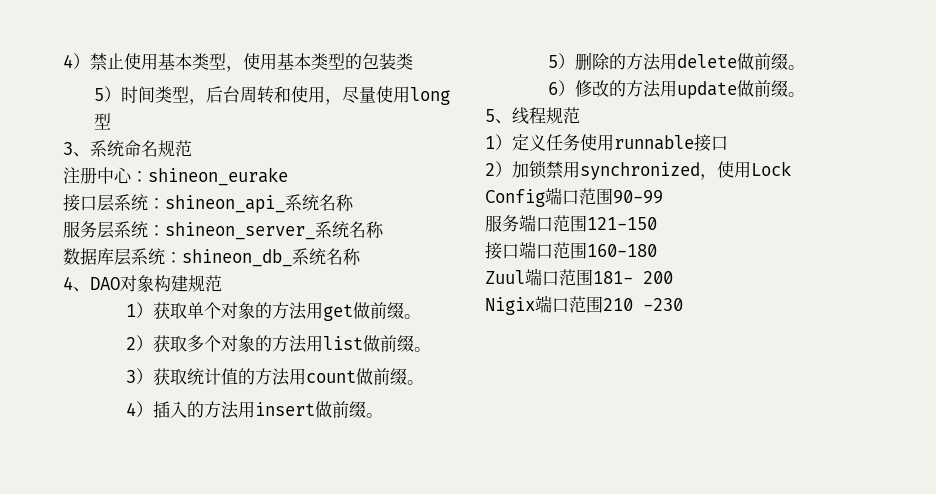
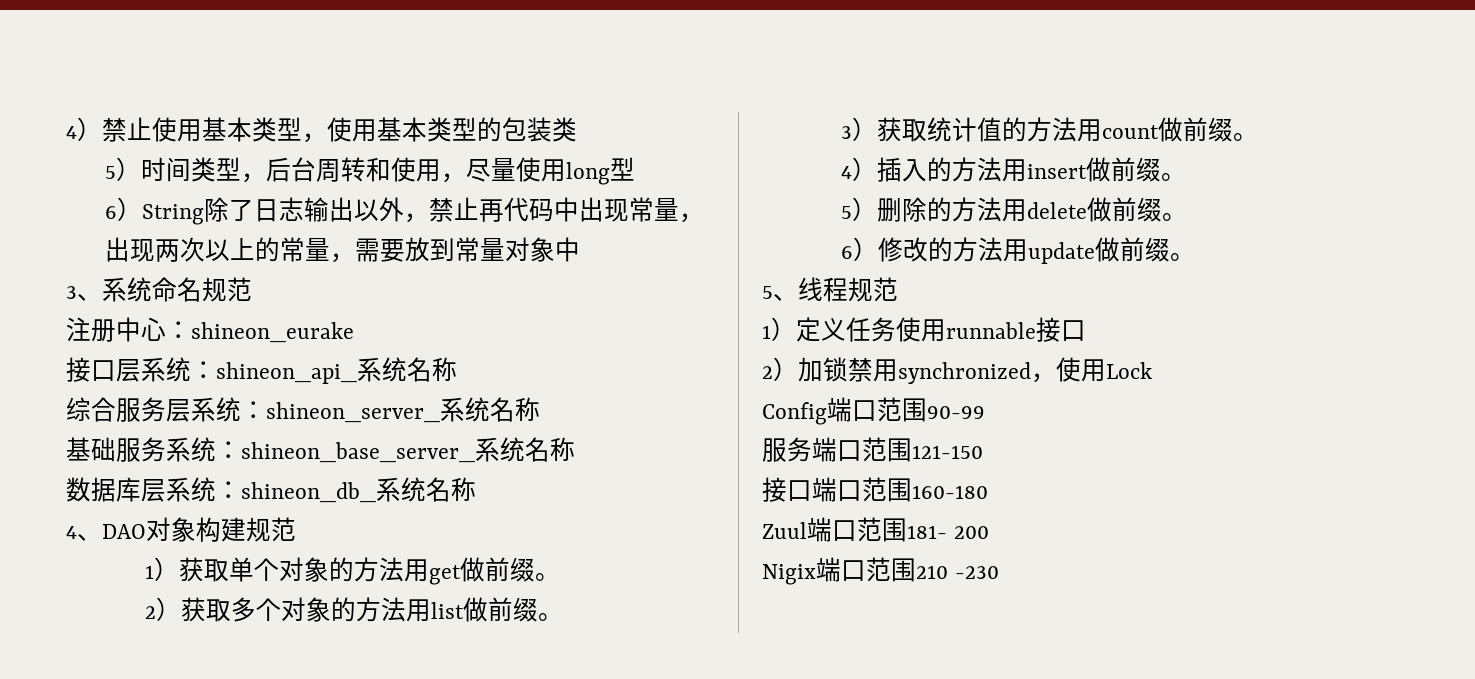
(112, 121) none -> [105,197,705,225] [105,237,581,263] // 6）String除了日志输出以外，禁止再代码中出现常量，出现两次以上的常量，需要放到常量对象中
(354, 202) none -> [66,397,116,422] 综合
(384, 229) none -> [66,437,575,463] // 基础服务系统：shineon_base_server_系统名称

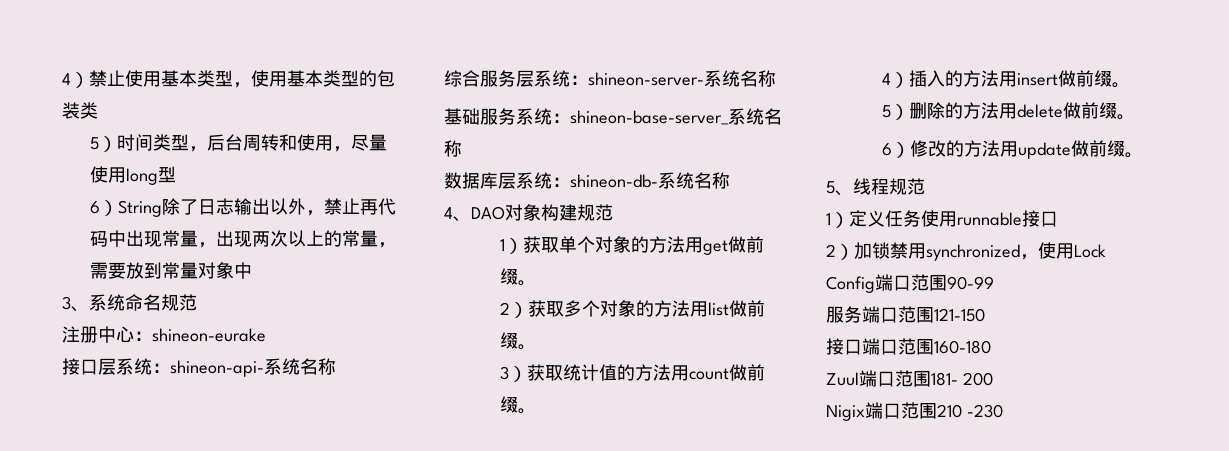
[191,322,354,343] shineon_eurake -> [152,328,266,342] shineon-eurake
[216,362,357,384] shineon_api_ -> [170,360,264,377] shineon-api-
[266,402,440,423] shineon_server_ -> [588,72,704,86] shineon-server-
[241,442,475,463] shineon_base_server_ -> [570,110,729,125] shineon-base-server_
[241,482,376,503] shineon_db_ -> [570,174,658,188] shineon-db-

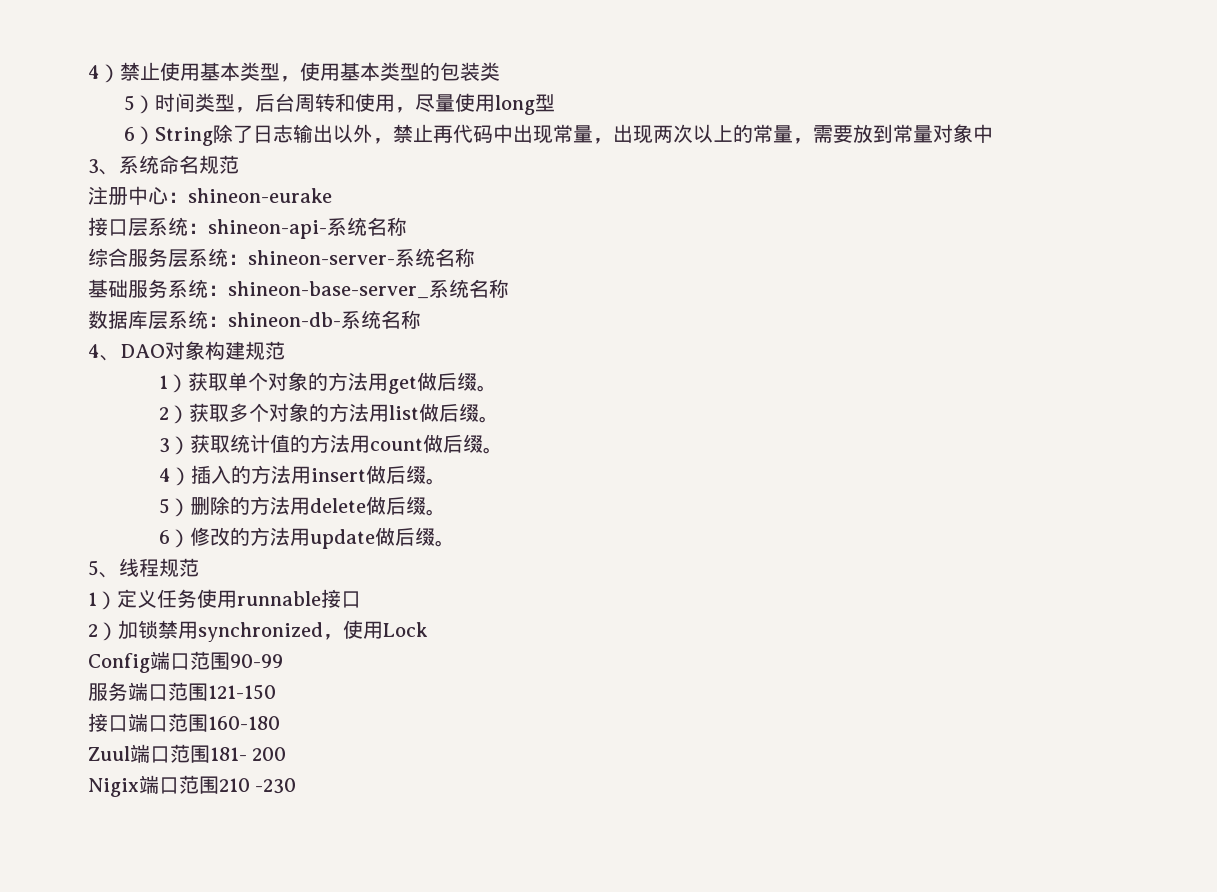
[746,236,765,253] 前 -> [437,372,458,391] 后
[747,300,766,317] 前 -> [439,403,460,422] 后
[747,364,766,381] 前 -> [443,434,464,453] 后
[1076,70,1095,87] 前 -> [386,465,407,484] 后
[1081,102,1100,119] 前 -> [386,496,407,515] 后
[1089,140,1108,157] 前 -> [395,527,416,546] 后

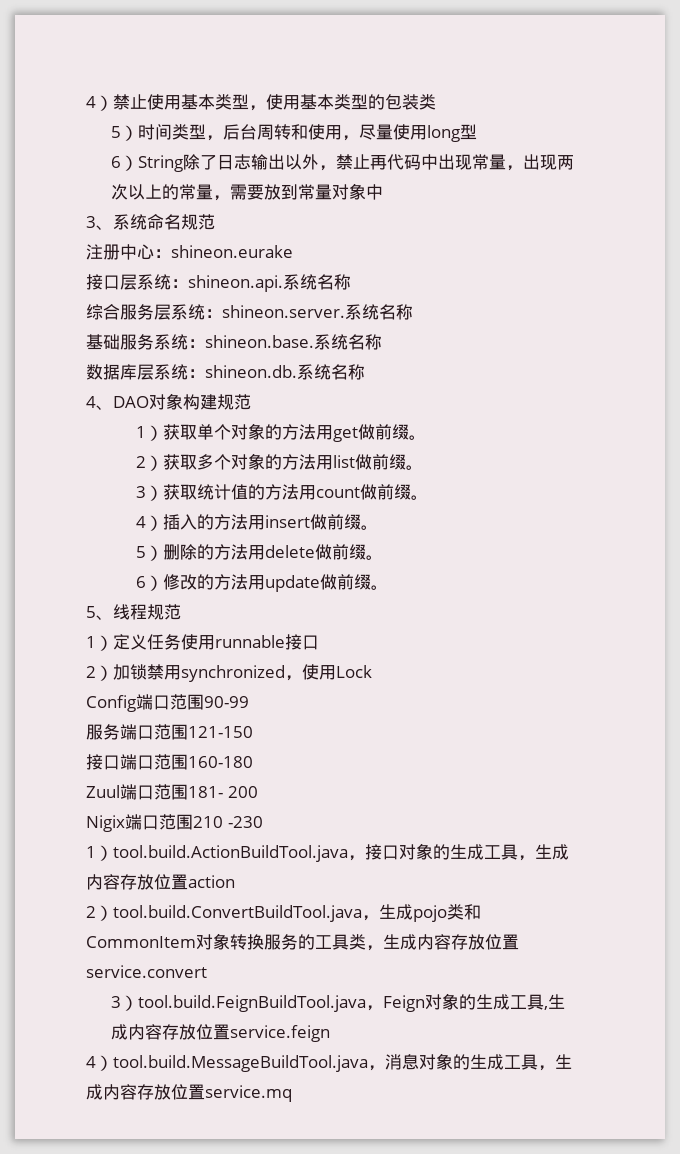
[188,188,332,203] shineon-eurake -> [171,245,293,258] shineon.eurake
[208,219,327,239] shineon-api- -> [188,275,283,292] shineon.api.
[248,250,395,265] shineon-server- -> [222,305,345,318] shineon.server.
[228,281,429,299] shineon-base-server_ -> [205,335,314,348] shineon.base.
[228,312,341,327] shineon-db- -> [205,365,297,378] shineon.db.
[437,372,458,391] 后 -> [374,424,392,440] 前
[439,403,460,422] 后 -> [371,454,389,470] 前
[443,434,464,453] 后 -> [376,484,394,500] 前
[386,465,407,484] 后 -> [326,514,344,530] 前
[386,496,407,515] 后 -> [331,544,349,560] 前
[395,527,416,546] 后 -> [336,574,354,590] 前
(297, 786) none -> [86,843,569,862] [86,874,235,890] [86,904,481,922] [86,933,519,951] [86,965,207,978] [110,993,565,1012] [110,1024,330,1042] [86,1053,572,1072] [86,1084,292,1102] // 1）tool.build.ActionBuildTool.java，接口对象的生成工具，生成内容存放位置action // 2）tool.build.ConvertBuildTool.java，生成pojo类和CommonItem对象转换服务的工具类，生成内容存放位置service.convert // 3）tool.build.FeignBuildTool.java，Feign对象的生成工具,生成内容存放位置service.feign // 4）tool.build.MessageBuildTool.java，消息对象的生成工具，生成内容存放位置service.mq

